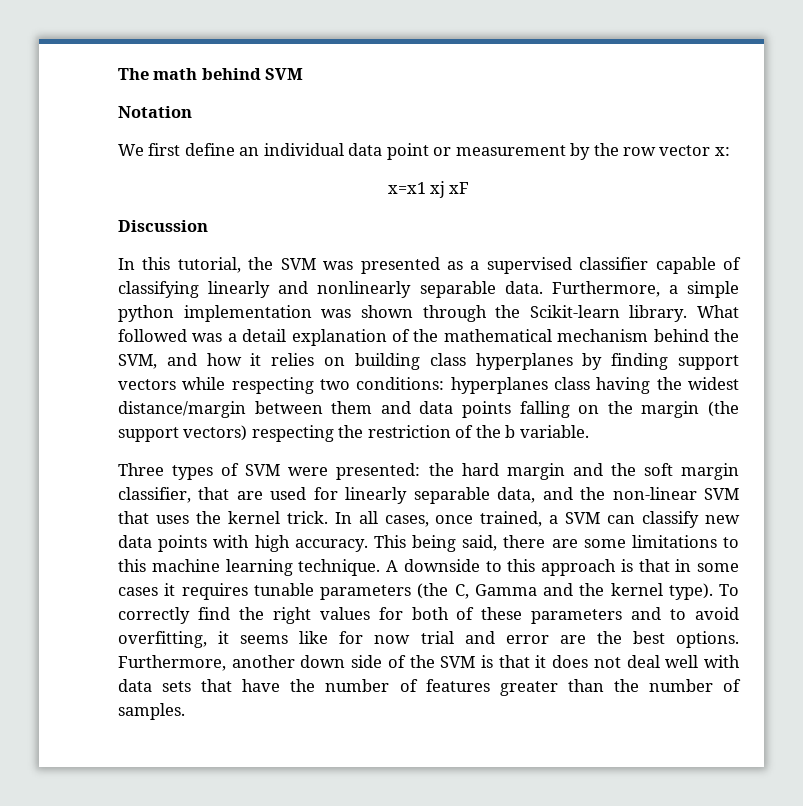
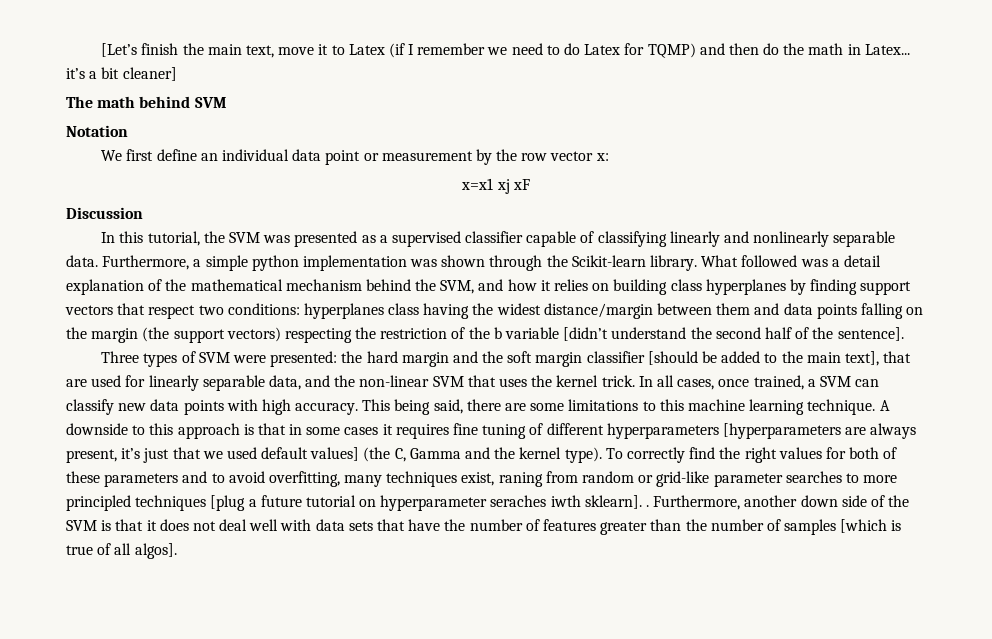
(118, 74) none -> [101,43,910,58] [66,67,177,81] [Let’s finish the main text, move it to Latex (if I remember we need to do Latex for TQMP) and then do the math in Latex... it’s a bit cleaner] //
[182,377,314,394] while respecting -> [117,303,196,319] that respect
[519,425,589,438] variable. -> [505,327,904,341] variable [didn’t understand the second half of the sentence].
[118,487,191,503] classifier, -> [586,351,879,366] classifier [should be added to the main text],
[253,583,411,600] tunable parameters -> [453,423,917,439] [66,447,360,463] fine tuning of different hyperparameters [hyperparameters are always present, it’s just that we used default values]
[218,631,739,648] it seems like for now trial and error are the best options. -> [344,471,898,487] [66,495,650,511] many techniques exist, raning from random or grid-like parameter searches to more principled techniques [plug a future tutorial on hyperparameter seraches iwth sklearn]. .
[118,703,185,720] samples. -> [784,519,902,535] [66,543,177,559] samples [which is true of all algos].

